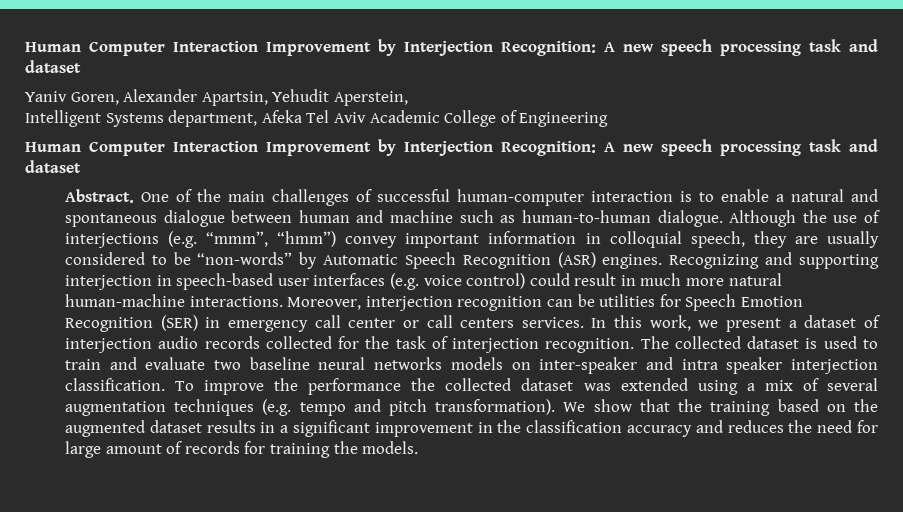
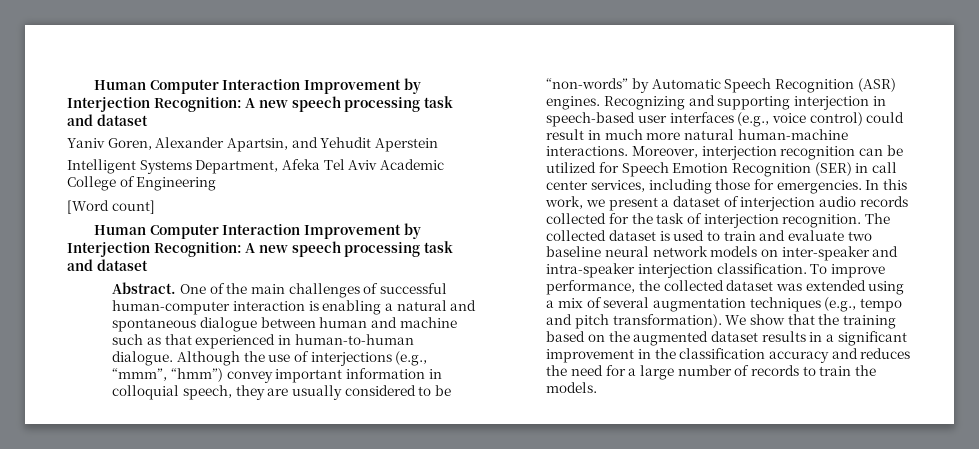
[272,89,408,106] Yehudit Aperstein, -> [291,137,438,152] and Yehudit Aperstein
[168,110,258,127] department, -> [195,160,279,174] Department,
(609, 119) none -> [67,200,155,214] // [Word count]
[698,189,769,202] to enable -> [322,300,382,315] enabling
(516, 219) none -> [164,334,292,349] that experienced in
[168,231,198,248] (e.g. -> [395,351,428,366] (e.g.,
[389,273,419,290] (e.g. -> [737,112,770,127] (e.g.,
[599,294,656,307] utilities -> [546,162,597,173] utilized
[227,320,308,332] emergency -> (869, 168) none
[402,315,584,328] or call centers services. -> [591,179,862,194] services, including those for emergencies.
[374,357,443,370] networks -> [652,246,708,257] network
[681,357,783,374] intra speaker -> [546,263,636,278] intra-speaker
[274,378,402,395] the performance -> [546,280,636,295] performance,
[262,399,292,416] (e.g. -> [824,297,857,312] (e.g.,
[64,441,330,458] large amount of records for training -> [628,365,852,380] a large number of records to train

